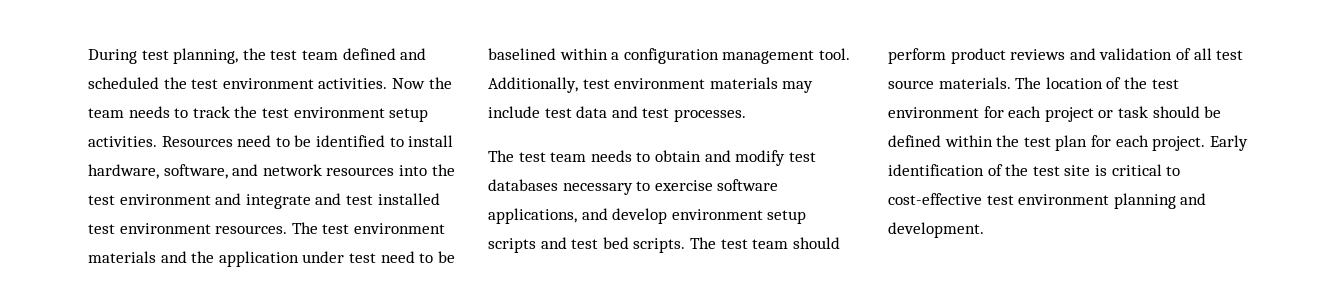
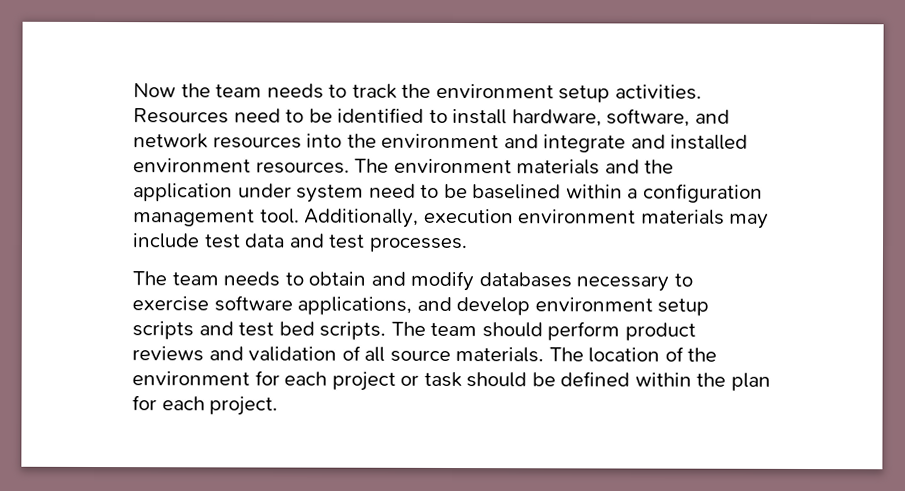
[88,48,427,64] [88,77,388,89] During test planning, the test team defined and scheduled the test environment activities. -> (133, 90) none
[261,108,289,118] test -> (432, 90) none
[88,195,115,205] test -> (377, 140) none
[345,193,440,205] [88,224,115,234] test installed test -> [670,134,749,150] installed
[322,224,350,234] test -> (390, 165) none
[348,253,376,263] test -> [296,184,365,203] system
[582,79,610,89] test -> [423,208,514,224] execution
[518,152,546,162] test -> (167, 278) none
[788,152,816,162] test -> (475, 281) none
[720,239,748,249] test -> (426, 328) none
[1216,50,1244,60] test -> (386, 354) none
[1151,79,1179,89] test -> (718, 354) none
[1023,137,1051,147] test -> (727, 379) none
[1209,135,1248,151] [888,164,1181,176] [888,193,1207,209] [888,222,984,238] Early identification of the test site is critical to cost-effective test environment planning and development. -> (279, 406) none

